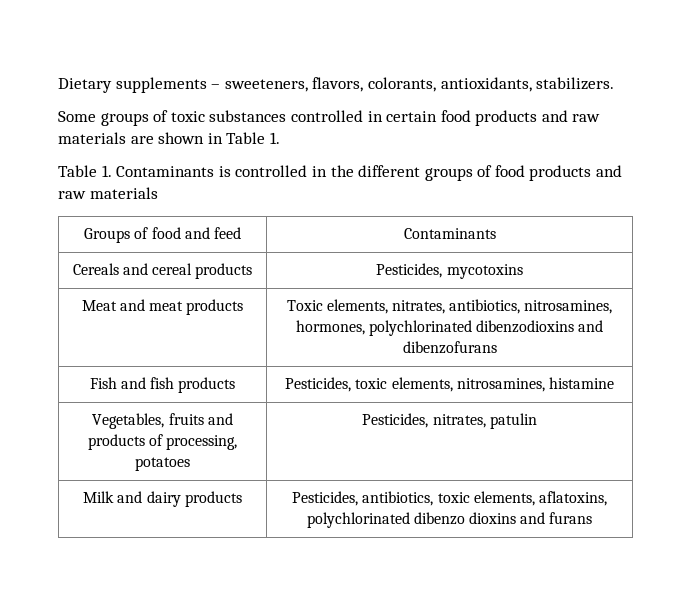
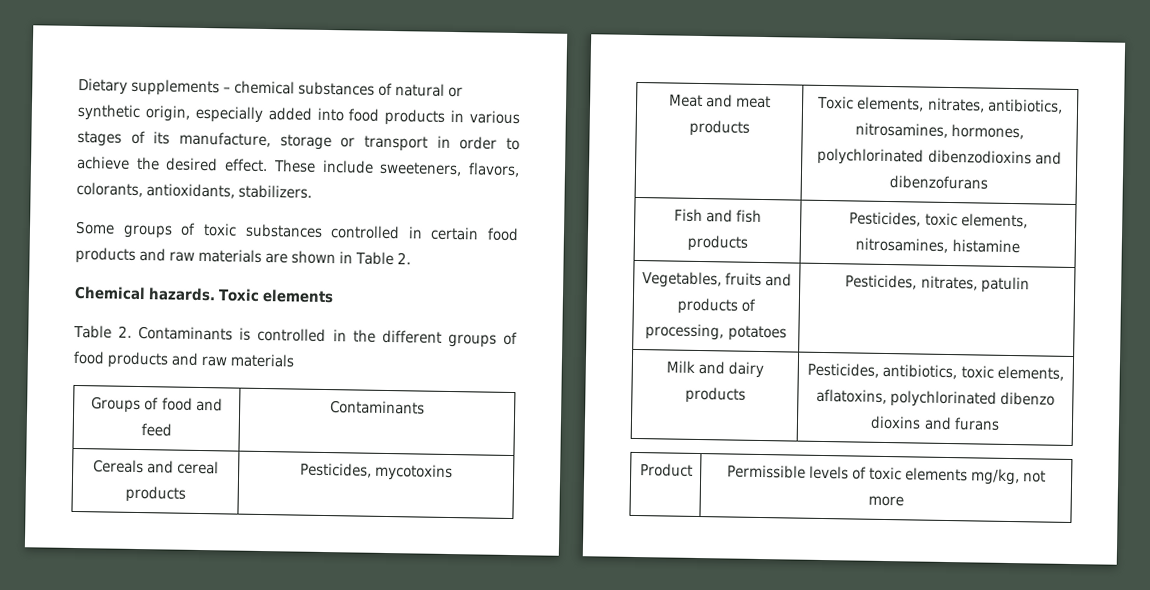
(221, 86) none -> [234,80,464,98] [77,103,520,126] [77,130,520,152] [76,155,374,174] chemical substances of natural or synthetic origin, especially added into food products in various stages of its manufacture, storage or transport in order to achieve the desired effect. These include
[269,132,280,144] [58,165,112,177] 1. // Table 1. -> [397,252,412,265] [74,285,335,304] [73,324,133,339] 2. // Chemical hazards. Toxic elements // Table 2.
(593, 518) none -> [639,463,693,477] [726,464,1047,486] [867,495,904,507] // Product | Permissible levels of toxic elements mg/kg, not more

